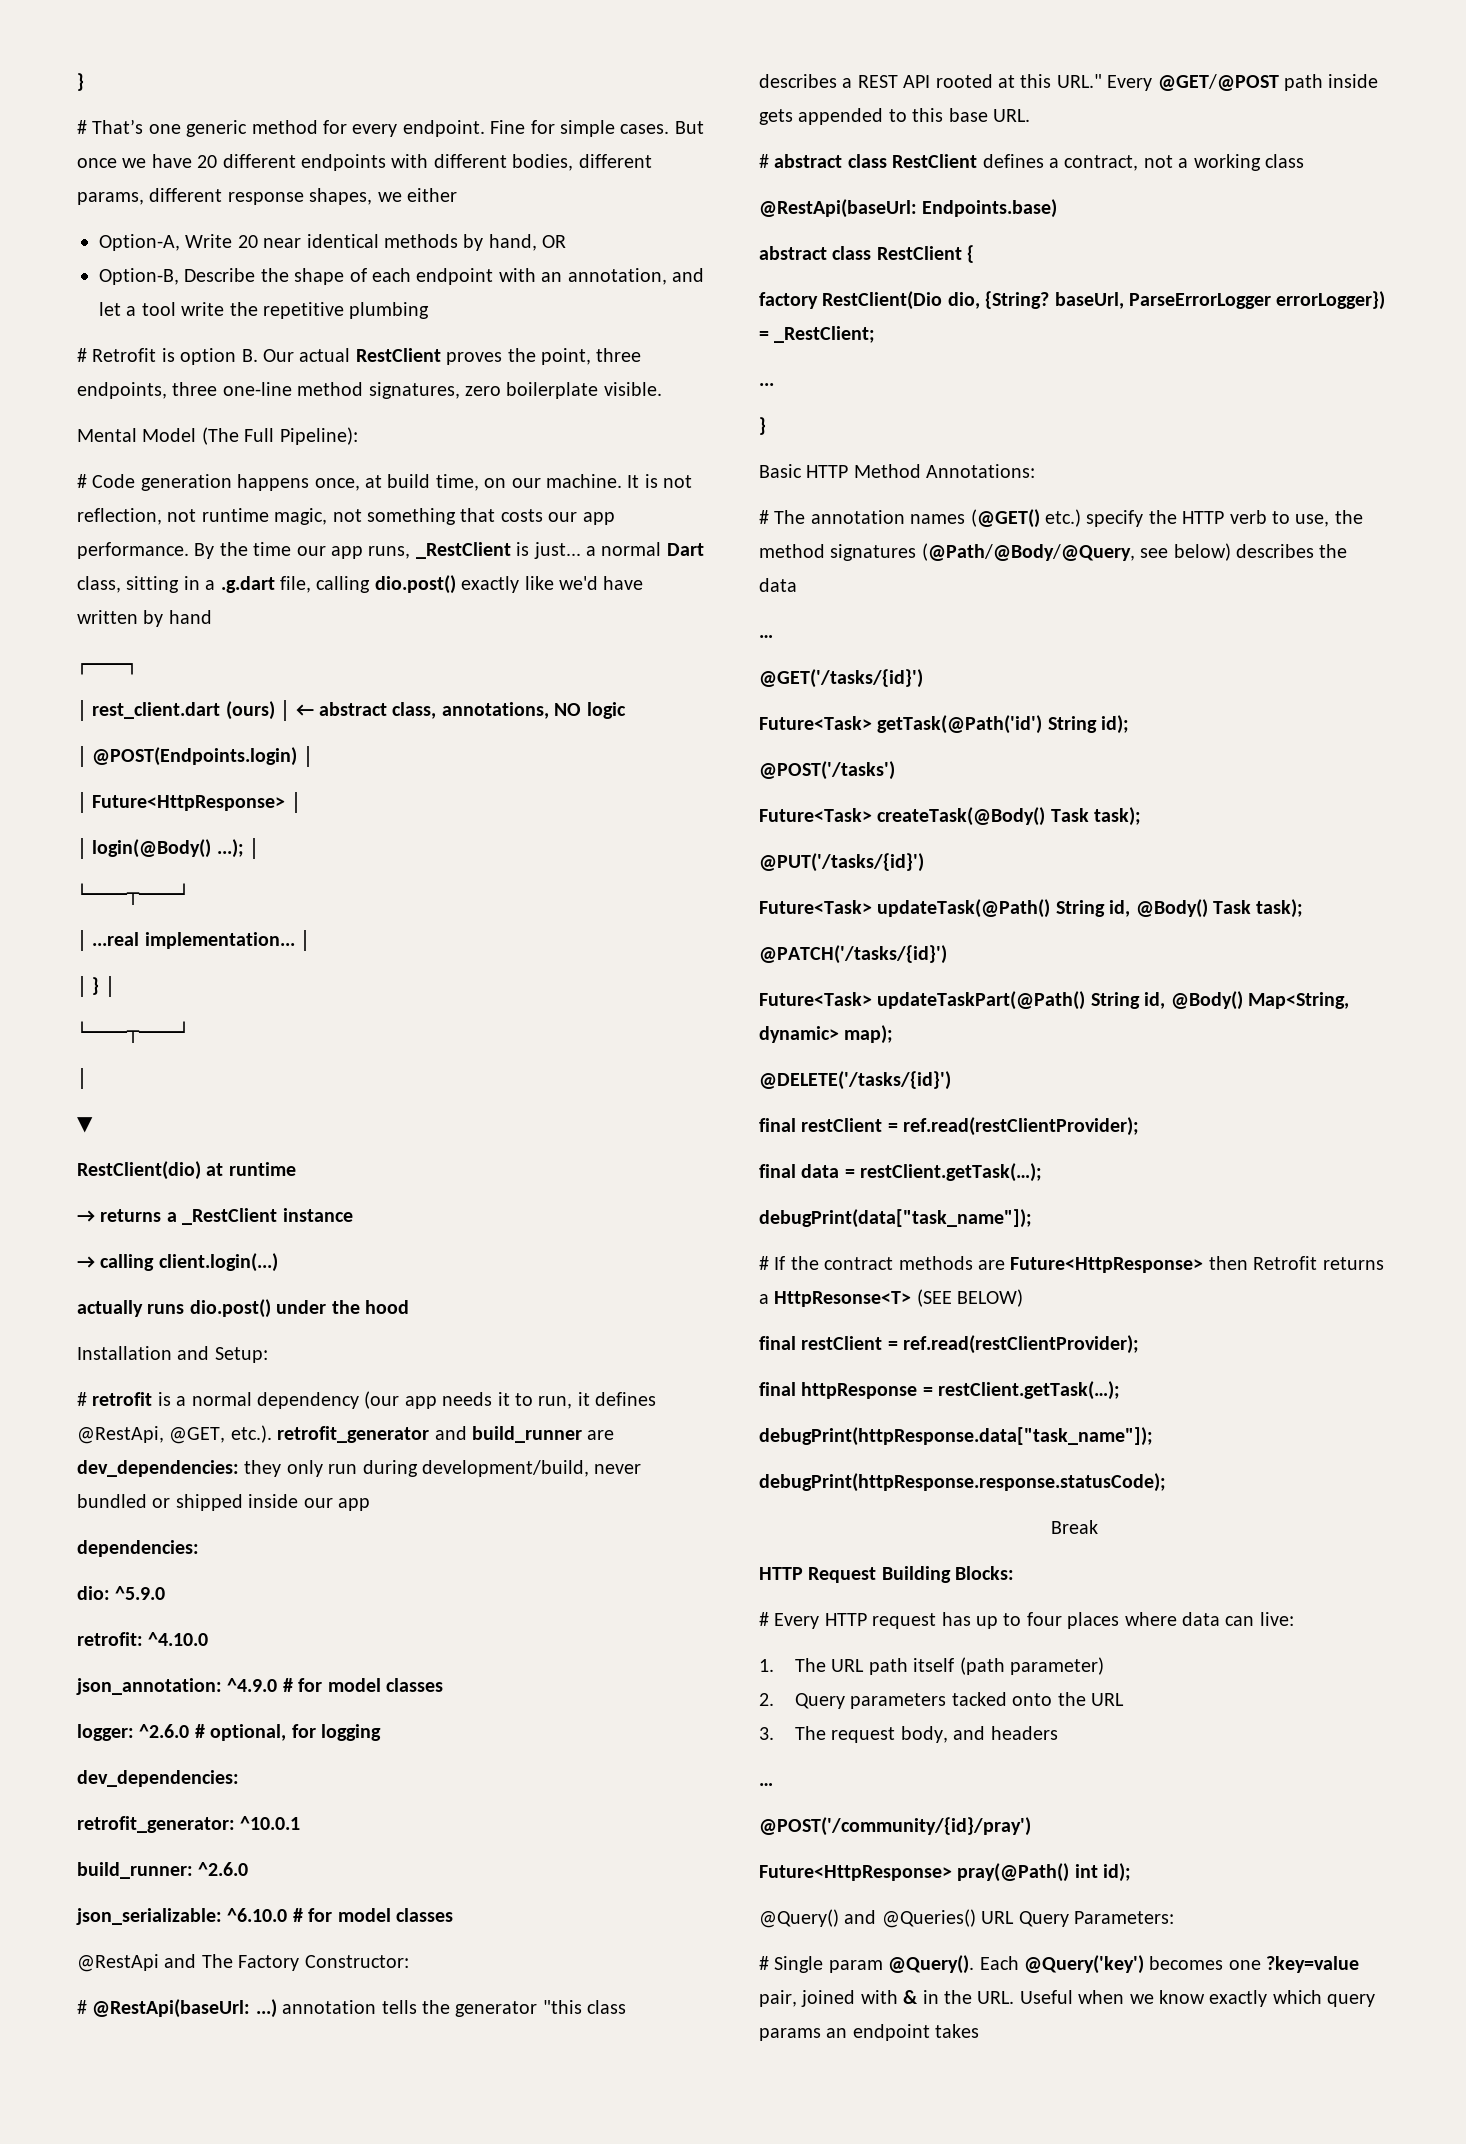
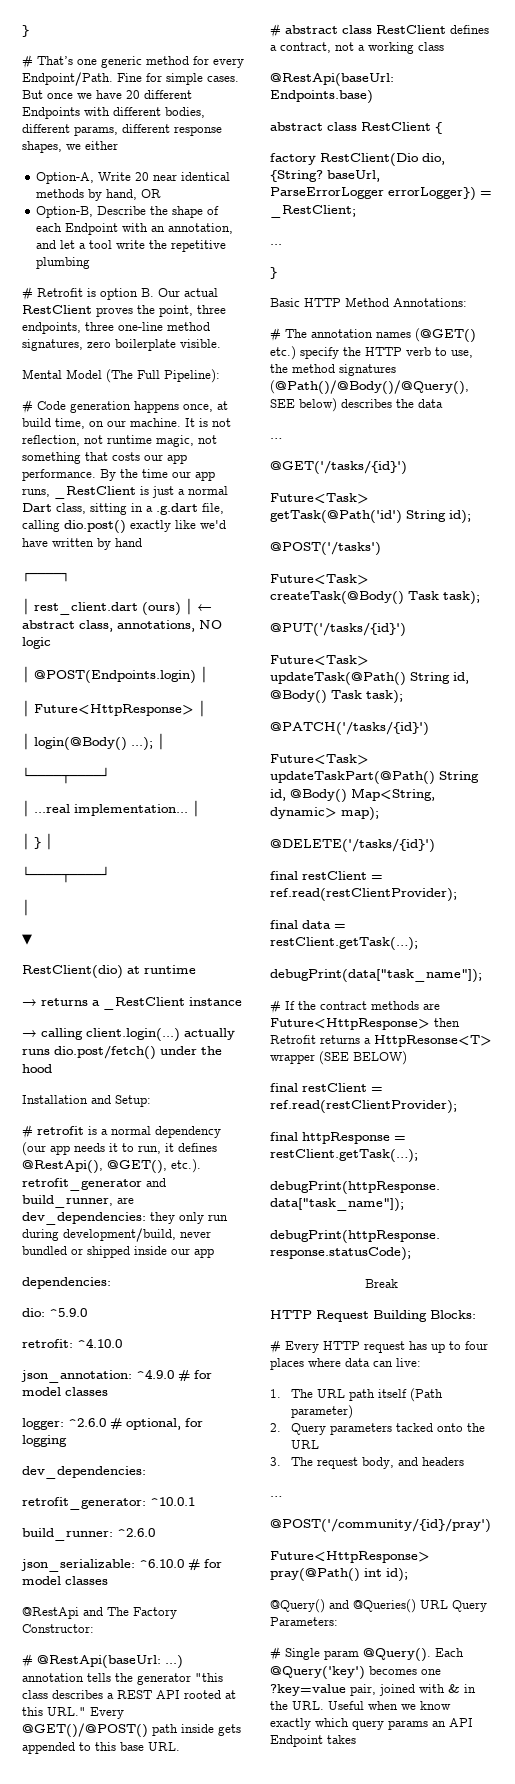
[402,120,485,137] endpoint. -> [22,72,113,86] Endpoint/Path.
[301,154,386,171] endpoints -> [22,107,80,119] Endpoints
[416,268,494,285] endpoint -> [65,223,119,235] Endpoint
[533,542,581,559] just... -> [152,486,174,498] just
(278, 1262) // -> (180, 1035) none
[189,1299,271,1318] dio.post() -> [54,1045,156,1060] dio.post/fetch()
[77,1426,226,1444] @RestApi, @GET, -> [22,1160,167,1174] @RestApi(), @GET(),
[472,1426,582,1443] build_runner -> [22,1195,113,1208] build_runner,
[1157,74,1279,91] @GET/@POST -> [22,1723,148,1738] @GET()/@POST()
[921,543,1169,561] (@Path/@Body/@Query, see -> [270,380,469,395] [270,399,295,408] (@Path()/@Body()/@Query(), SEE
(912, 1299) none -> [270,1054,315,1064] wrapper
[959,1657,1005,1675] (path -> [409,1388,443,1402] (Path
[852,2024,930,2041] endpoint -> [449,1718,473,1727] [270,1735,323,1747] API Endpoint

